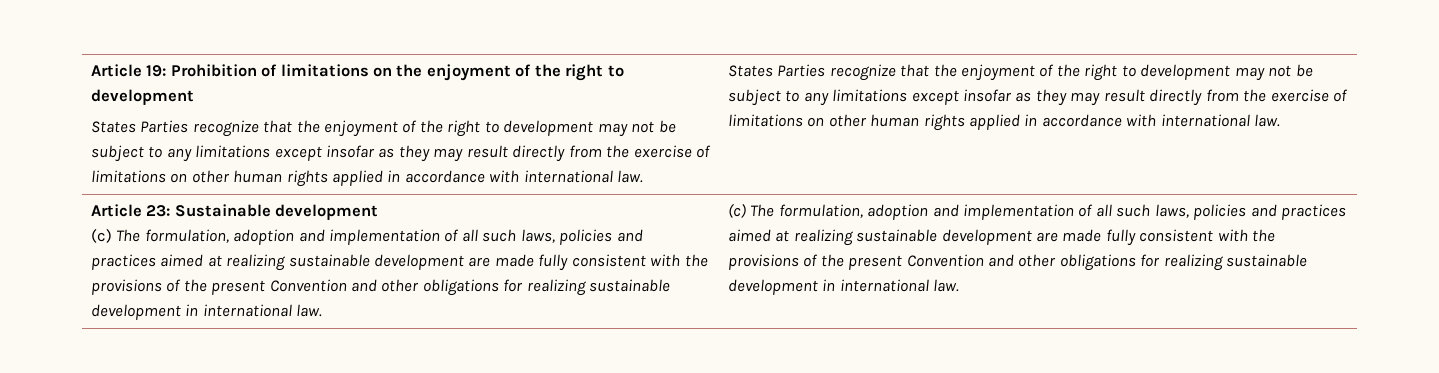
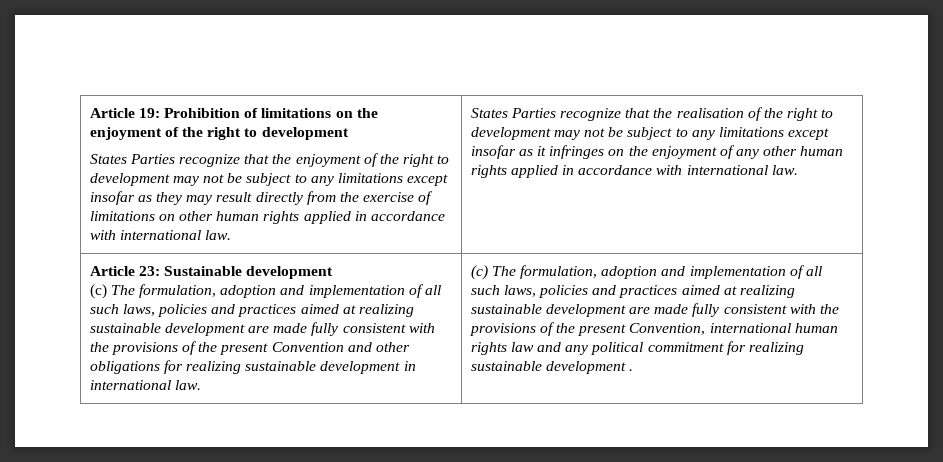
[961,64,1036,81] enjoyment -> [676,108,744,118] realisation
[1035,89,1349,106] [727,114,825,127] they may result directly from the exercise of limitations on -> [536,145,760,159] it infringes on the enjoyment of any
[906,254,1308,271] [727,279,960,295] Convention and other obligations for realizing sustainable development in international law. -> [629,323,838,335] [470,341,804,355] [470,361,633,374] Convention, international human rights law and any political commitment for realizing sustainable development .

